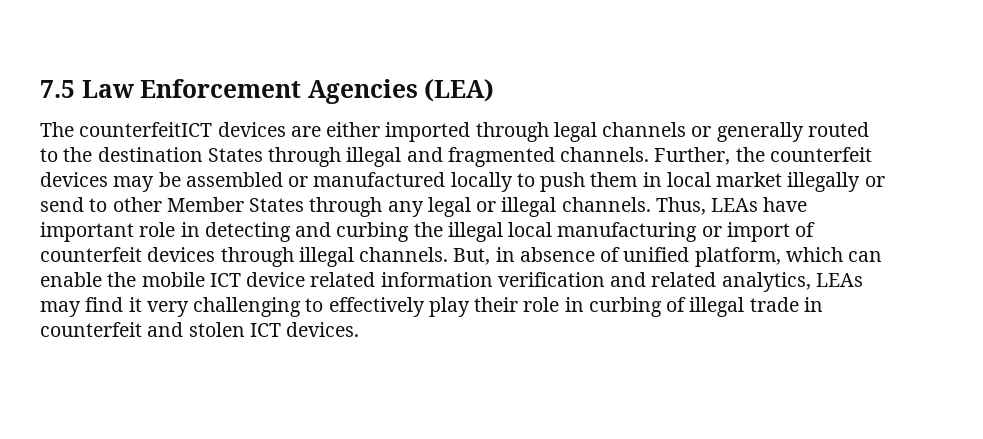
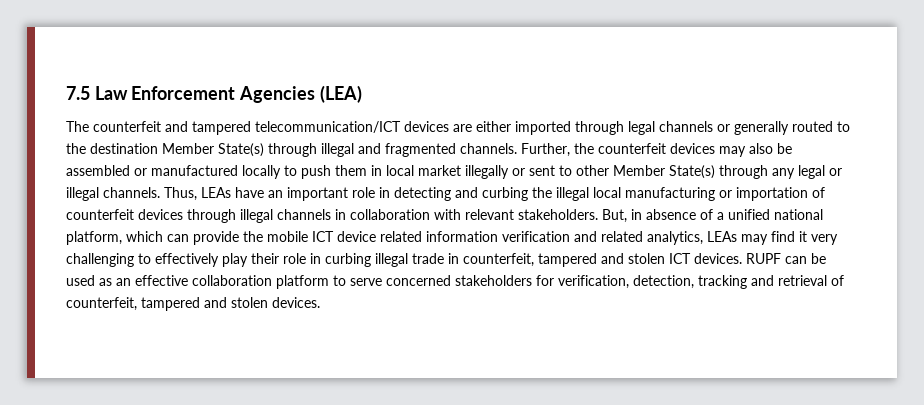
[79,122,213,137] counterfeitICT -> [93,121,401,135] counterfeit and tampered telecommunication/ICT
[207,148,263,162] States -> [162,143,264,157] Member State(s)
(155, 184) none -> [749,143,773,154] also
[40,197,84,212] send -> [529,165,555,176] sent
[249,198,305,212] States -> [669,165,715,179] State(s)
(808, 204) none -> [268,190,283,198] an
[726,222,790,242] import -> [736,187,808,201] importation
[359,247,449,262] channels. -> [277,209,598,220] channels in collaboration with relevant stakeholders.
[623,247,690,262] unified -> [717,209,823,220] a unified national
[40,272,102,287] enable -> [193,231,239,245] provide
[666,297,687,312] of -> (371, 260) none
[40,322,142,337] counterfeit -> [463,253,597,267] counterfeit, tampered
(360, 329) none -> [746,253,826,264] [66,275,844,289] [66,297,320,311] RUPF can be used as an effective collaboration platform to serve concerned stakeholders for verification, detection, tracking and retrieval of counterfeit, tampered and stolen devices.

